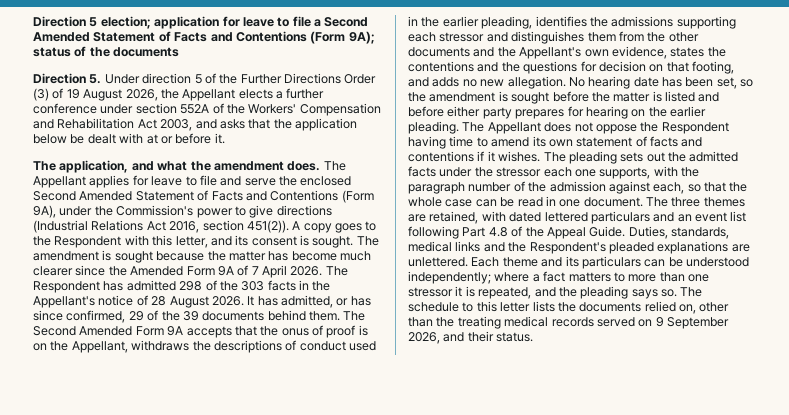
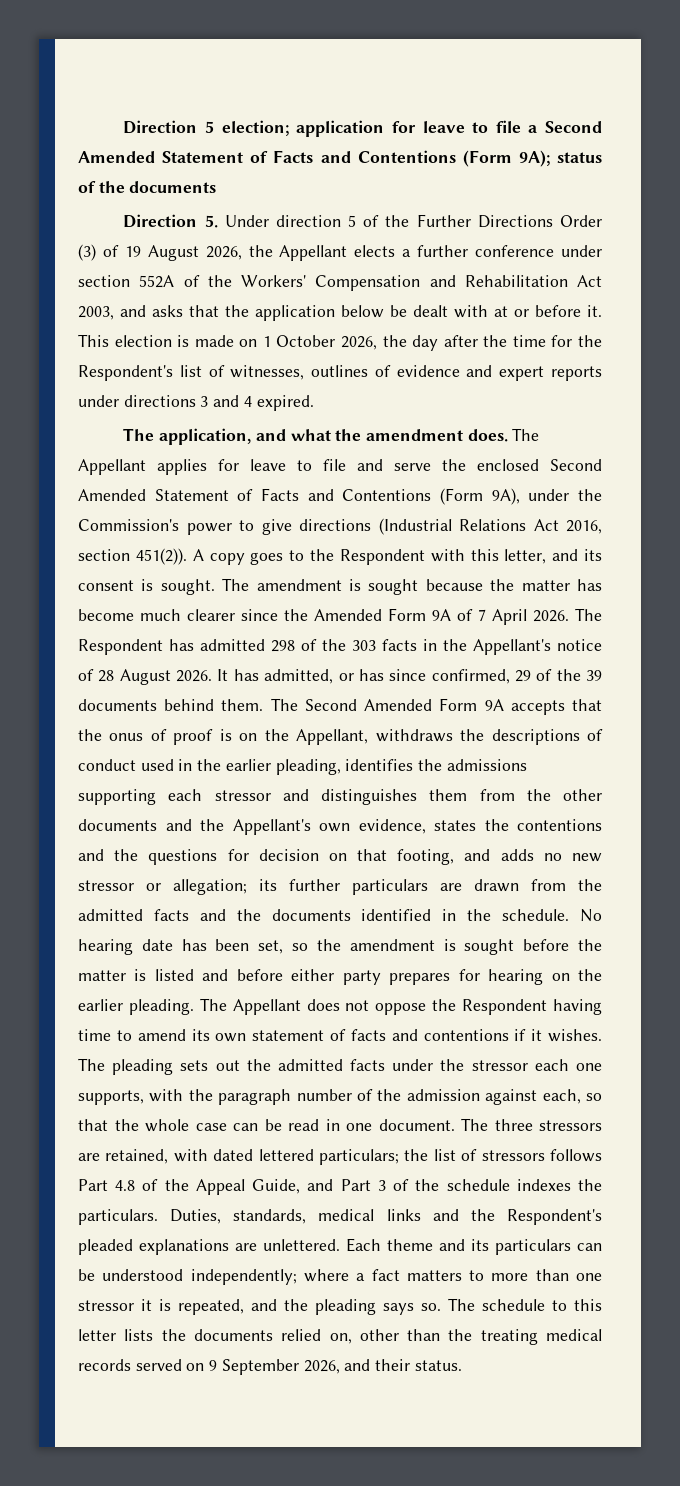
(225, 138) none -> [78,334,602,351] [78,365,602,381] [78,395,314,411] This election is made on 1 October 2026, the day after the time for the Respondent's list of witnesses, outlines of evidence and expert reports under directions 3 and 4 expired.
[507,76,566,89] allegation. -> [78,879,602,895] [78,909,570,921] stressor or allegation; its further particulars are drawn from the admitted facts and the documents identified in the schedule.
[703,197,745,207] themes -> [539,1120,602,1131] stressors
[590,211,747,224] [408,226,459,239] particulars and an event list following -> [319,1149,602,1165] particulars; the list of stressors follows
[589,226,626,237] Guide. -> [252,1179,602,1194] [78,1209,158,1225] Guide, and Part 3 of the schedule indexes the particulars.

